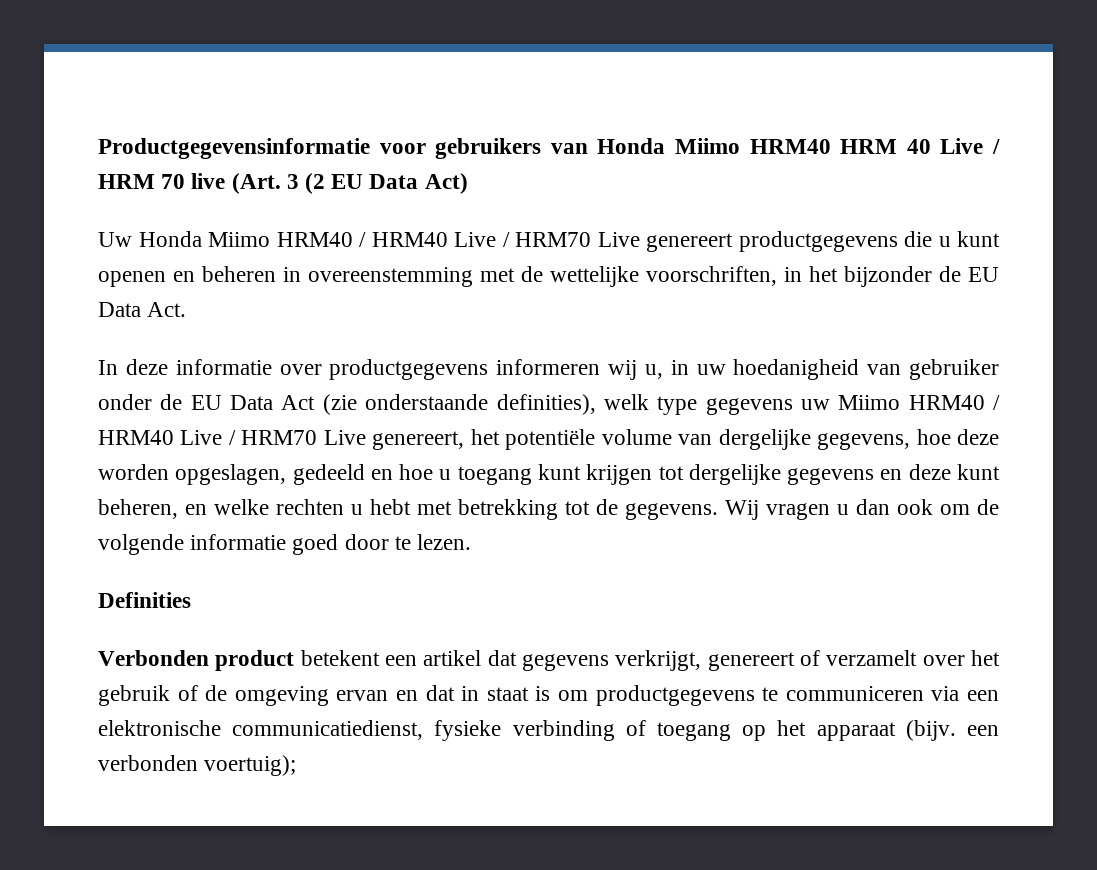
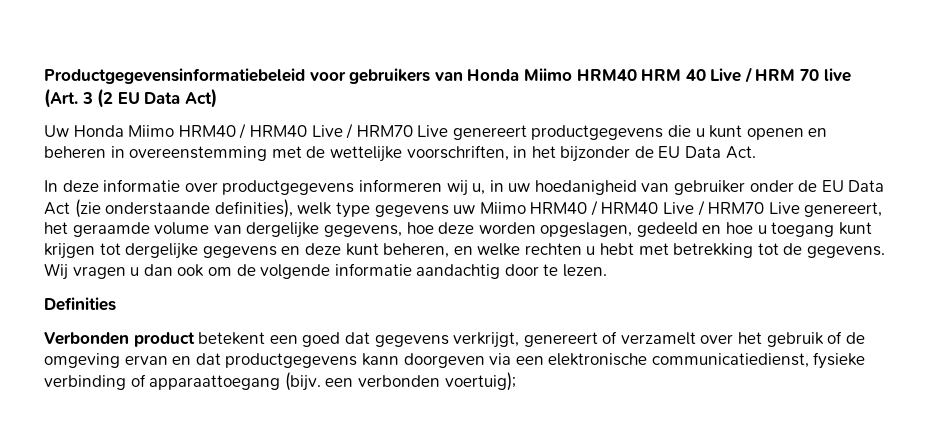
[98,138,370,159] Productgegevensinformatie -> [44,68,305,84] Productgegevensinformatiebeleid
[505,429,596,450] potentiële -> [72,222,150,237] geraamde
[292,534,339,555] goed -> [416,264,501,279] aandachtig
[423,650,482,666] artikel -> [302,332,341,347] goed
[461,685,924,706] in staat is om productgegevens te communiceren -> [225,353,485,368] productgegevens kann doorgeven
[657,720,896,741] toegang op het apparaat -> [149,375,281,390] apparaattoegang

